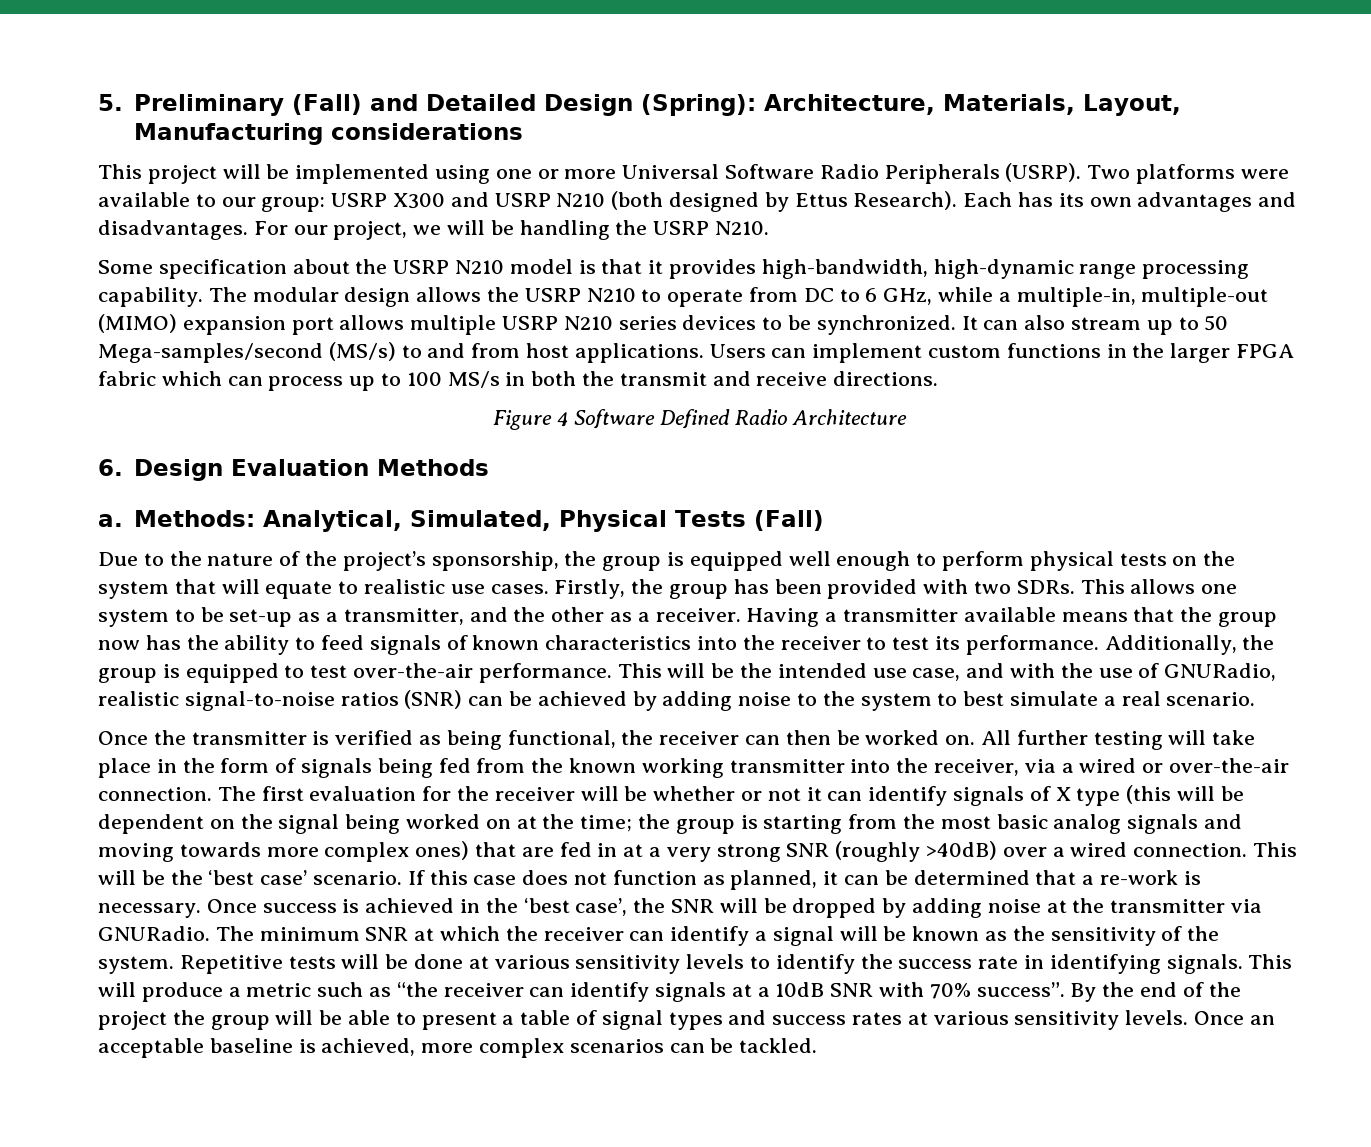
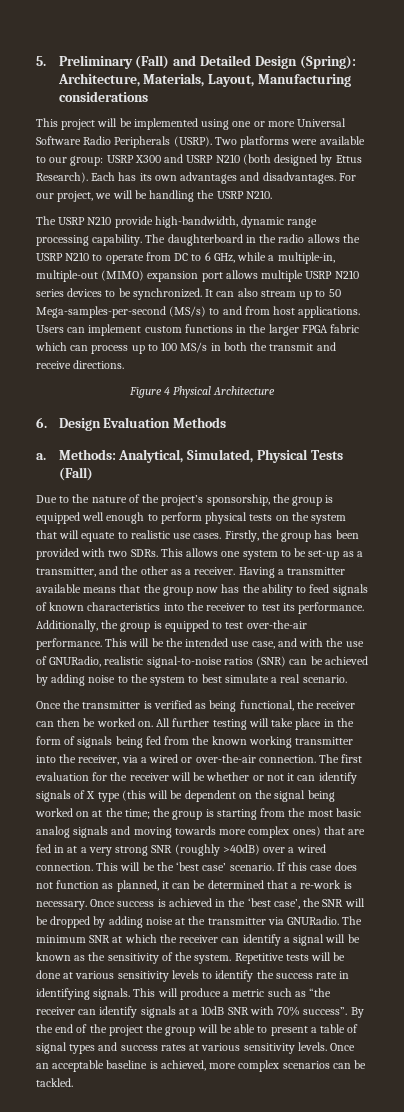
[98,259,1250,279] [98,287,411,307] Some specification about the USRP N210 model is that it provides high-bandwidth, high-dynamic range processing capability. The modular design -> [36,216,318,228] [36,234,305,246] The USRP N210 provide high-bandwidth, dynamic range processing capability. The daughterboard in the radio
[98,343,323,363] Mega-samples/second -> [36,306,166,318] Mega-samples-per-second
[574,409,787,429] Software Defined Radio -> [173,386,212,398] Physical

